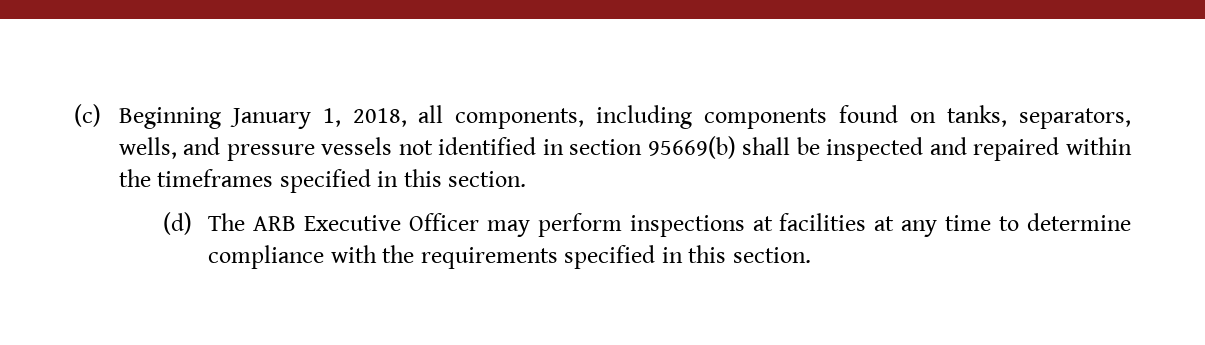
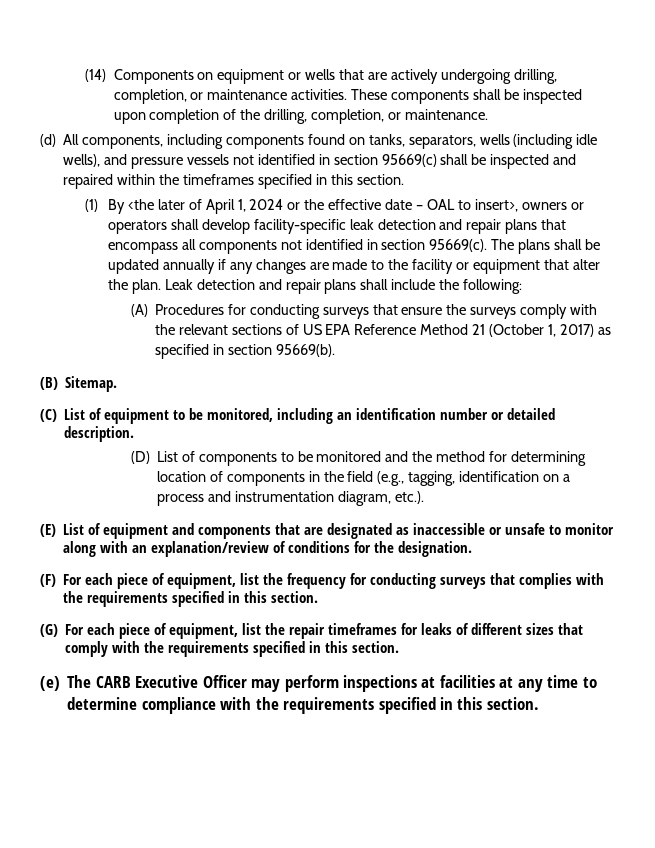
[74,104,444,129] (c) Beginning January 1, 2018, all -> [85,69,557,84] [113,89,582,104] [113,109,488,124] [40,134,80,147] (14) Components on equipment or wells that are actively undergoing drilling, completion, or maintenance activities. These components shall be inspected upon completion of the drilling, completion, or maintenance. // (d) All
[118,137,177,159] wells, -> [479,134,598,149] [63,154,101,167] wells (including idle wells),
[647,136,736,159] 95669(b) -> [381,154,437,167] 95669(c)
[163,212,297,235] (d) The ARB -> [85,199,584,214] [107,219,567,234] [107,239,601,254] [107,259,600,274] [107,279,523,294] [130,304,598,319] [154,324,611,337] [154,344,335,359] [40,376,118,392] [40,408,556,424] [64,426,135,442] [130,451,587,466] [156,471,571,486] [156,491,424,506] [40,523,615,539] [63,541,473,557] [40,573,605,589] [63,591,319,607] [40,623,584,639] [65,641,400,657] [40,675,131,691] (1) By <the later of April 1, 2024 or the effective date – OAL to insert>, owners or operators shall develop facility-specific leak detection and repair plans that encompass all components not identified in section 95669(c). The plans shall be updated annually if any changes are made to the facility or equipment that alter the plan. Leak detection and repair plans shall include the following: // (A) Procedures for conducting surveys that ensure the surveys comply with the relevant sections of US EPA Reference Method 21 (October 1, 2017) as specified in section 95669(b). // (B) Sitemap. // (C) List of equipment to be monitored, including an identification number or detailed description. // (D) List of components to be monitored and the method for determining location of components in the field (e.g., tagging, identification on a process and instrumentation diagram, etc.). // (E) List of equipment and components that are designated as inaccessible or unsafe to monitor along with an explanation/review of conditions for the designation. // (F) For each piece of equipment, list the frequency for conducting surveys that complies with the requirements specified in this section. // (G) For each piece of equipment, list the repair timeframes for leaks of different sizes that comply with the requirements specified in this section. // (e) The CARB

